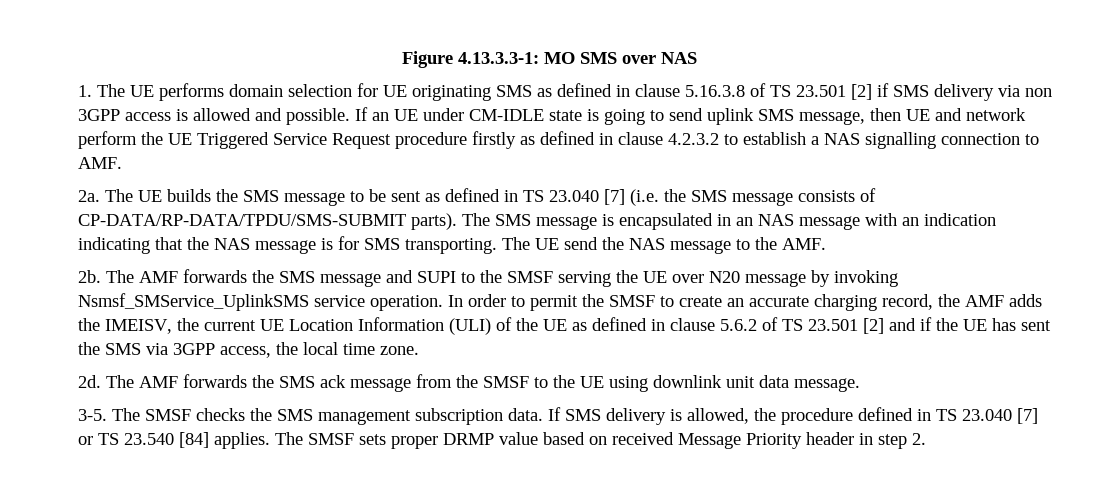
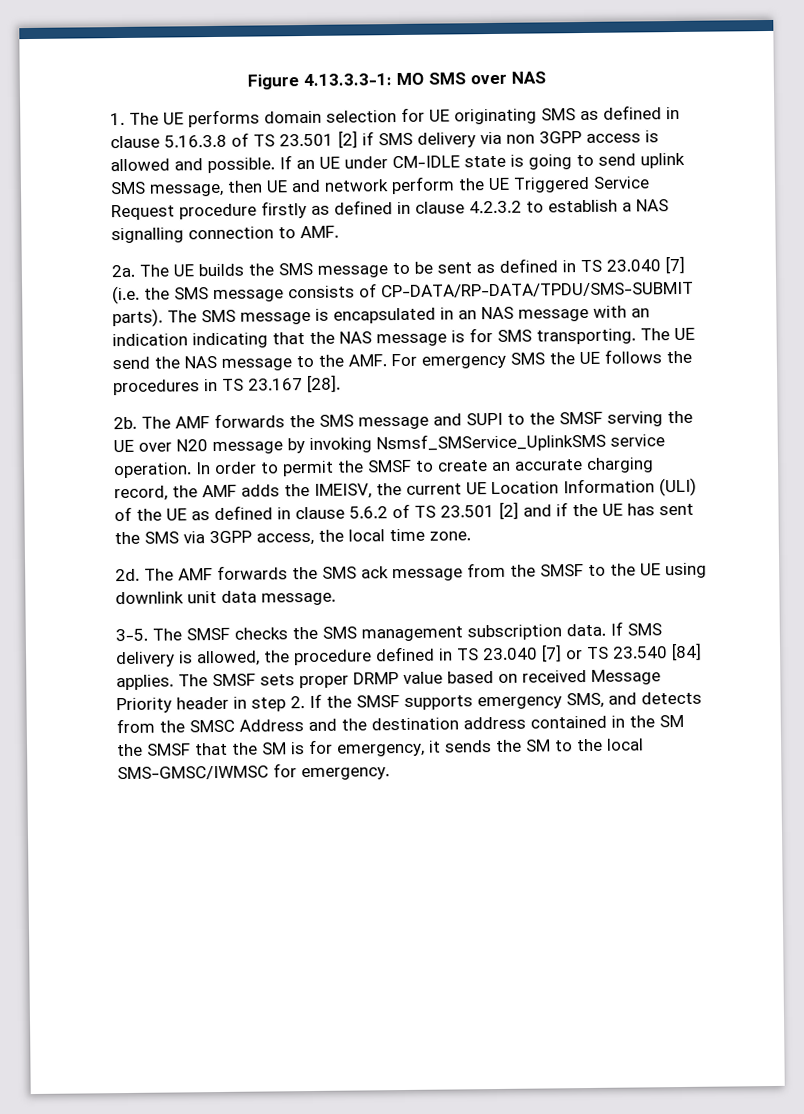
(826, 244) none -> [390,349,692,369] [112,374,341,396] For emergency SMS the UE follows the procedures in TS 23.167 [28].
(926, 439) none -> [308,691,702,710] [115,714,684,734] [116,738,644,757] [116,763,390,781] If the SMSF supports emergency SMS, and detects from the SMSC Address and the destination address contained in the SM the SMSF that the SM is for emergency, it sends the SM to the local SMS-GMSC/IWMSC for emergency.

